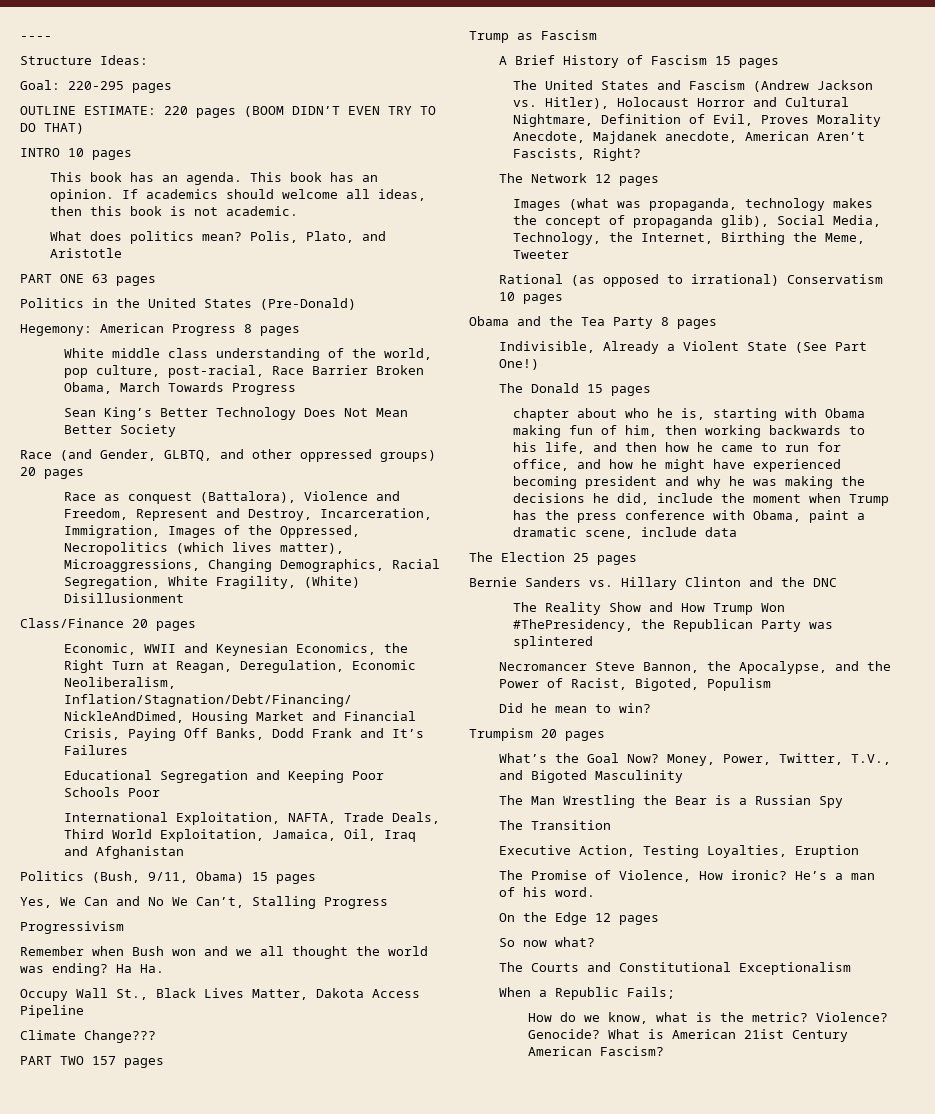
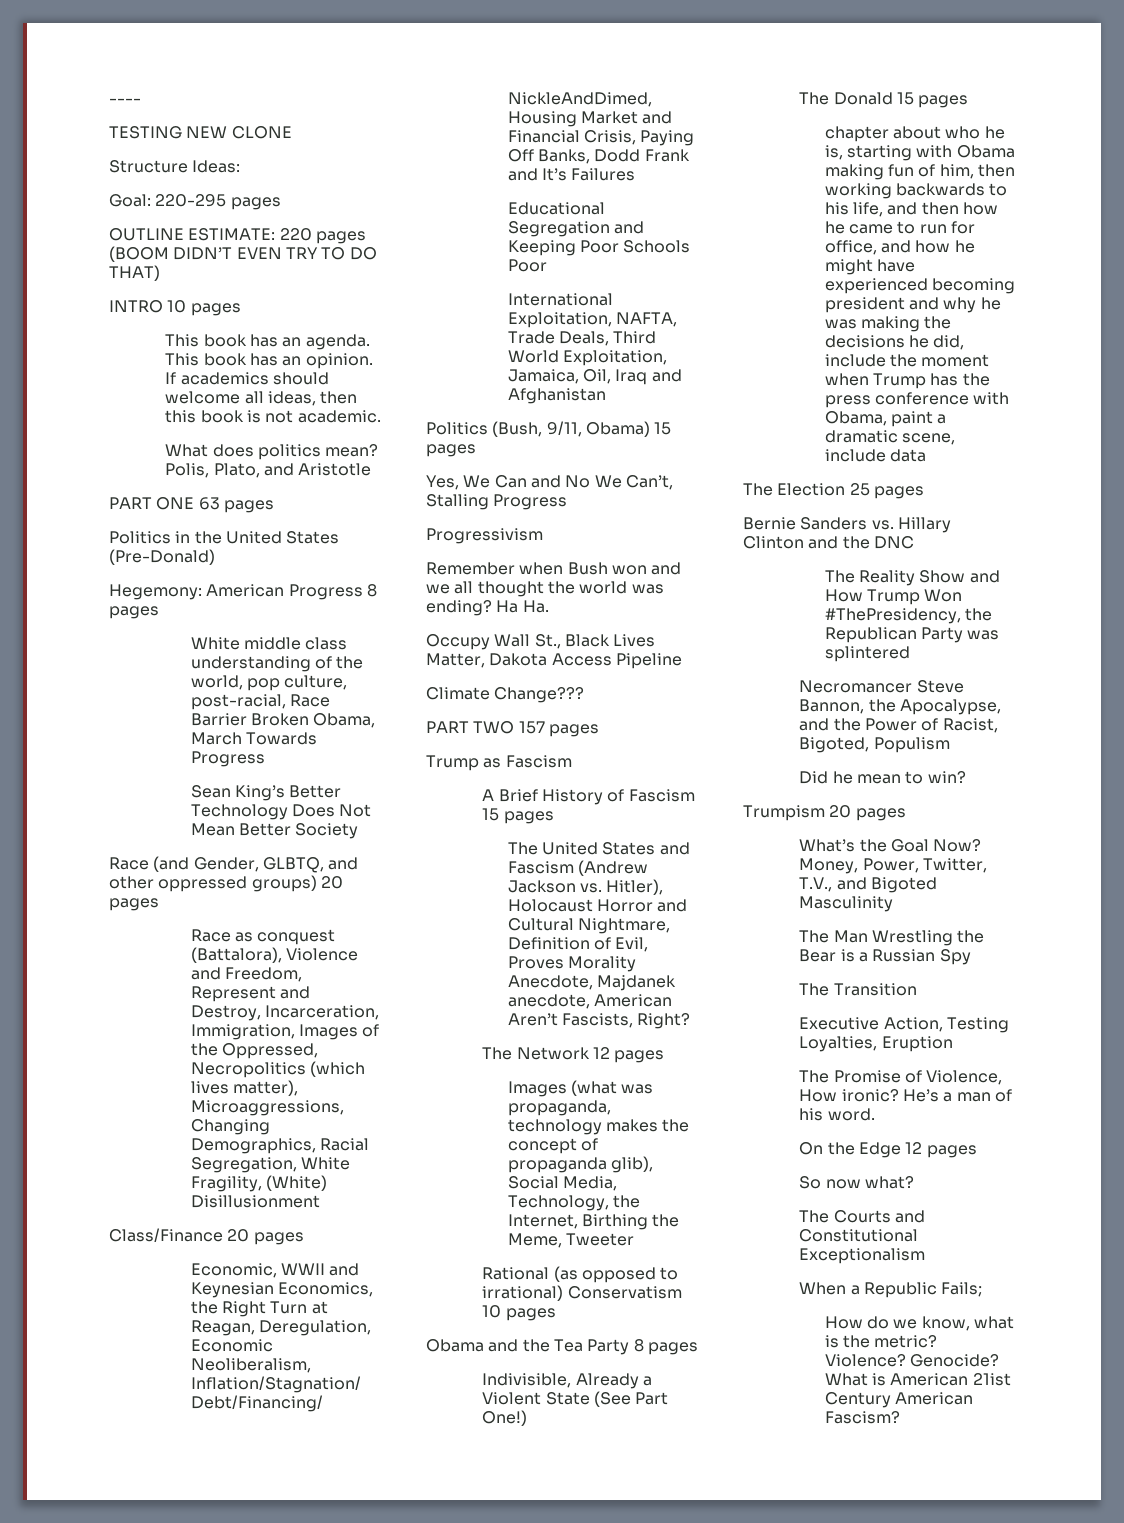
(52, 38) none -> [109,126,292,139] // TESTING NEW CLONE

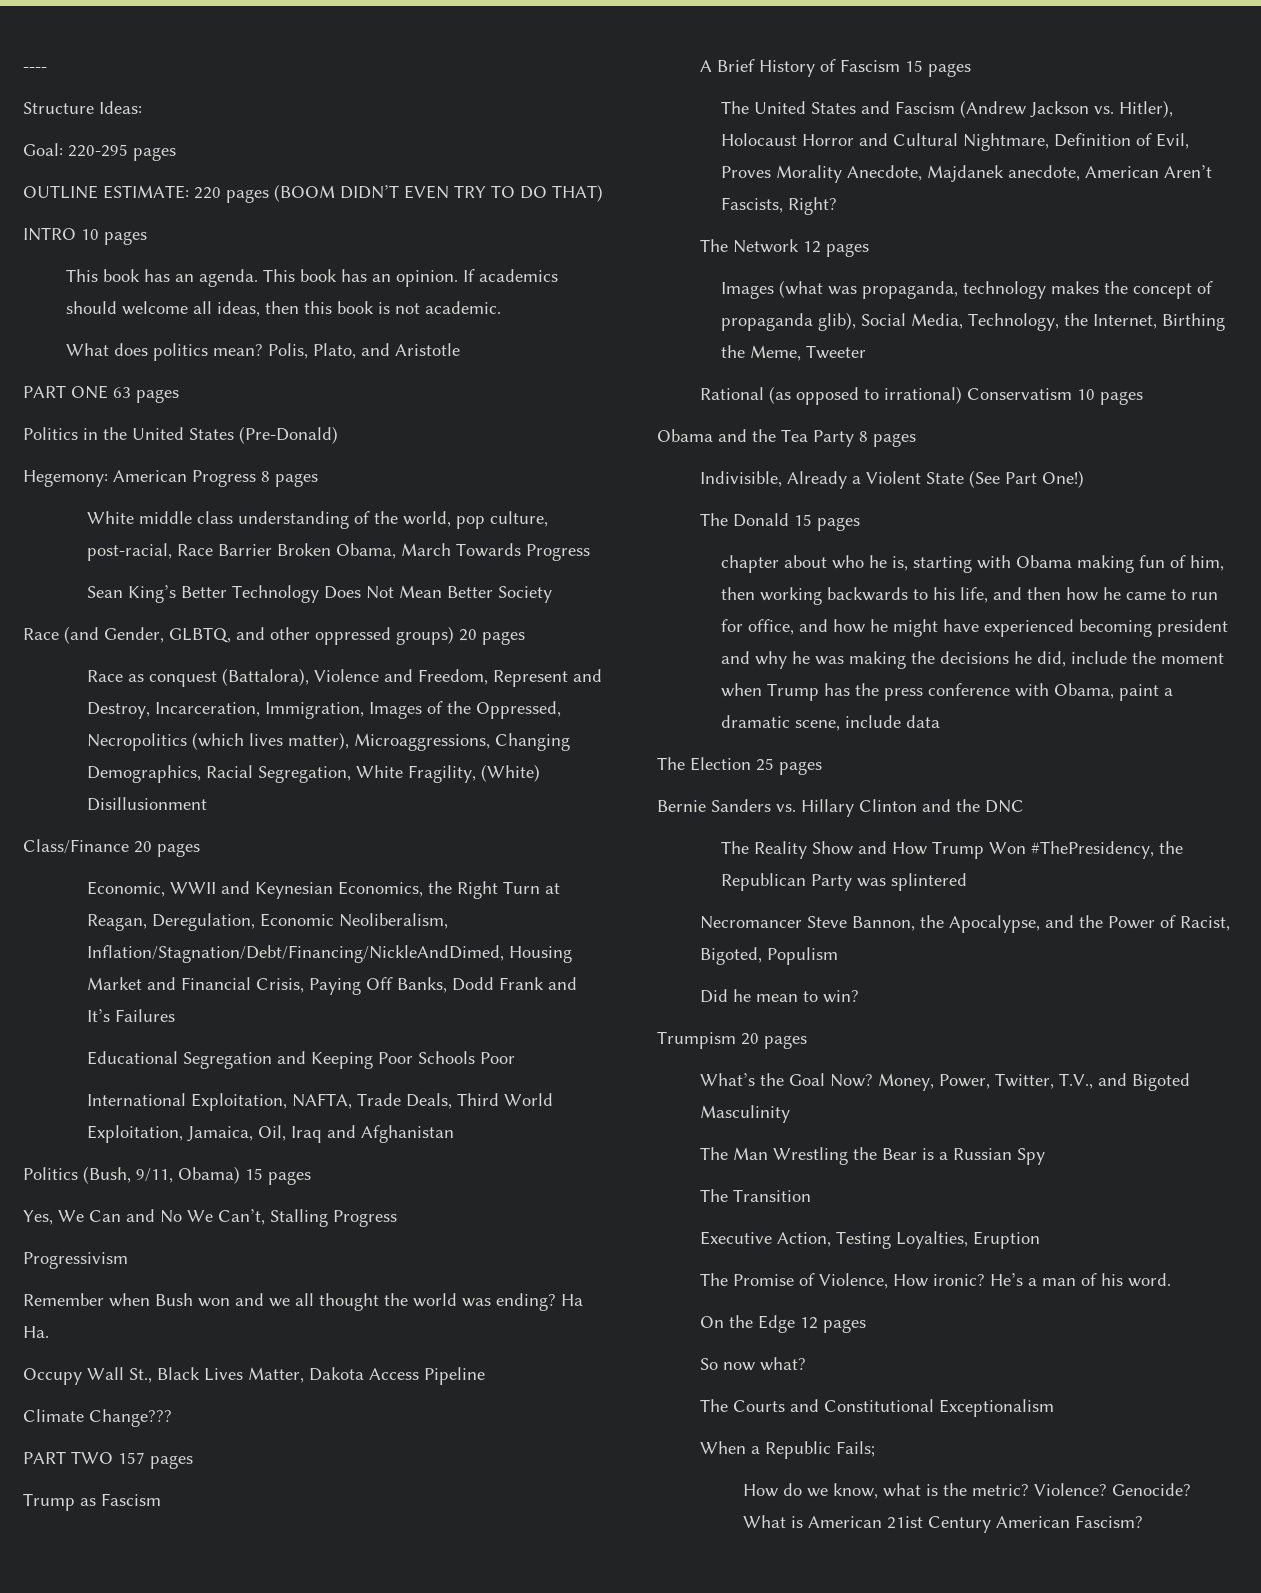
[109,126,292,139] // TESTING NEW CLONE -> (47, 69) none

